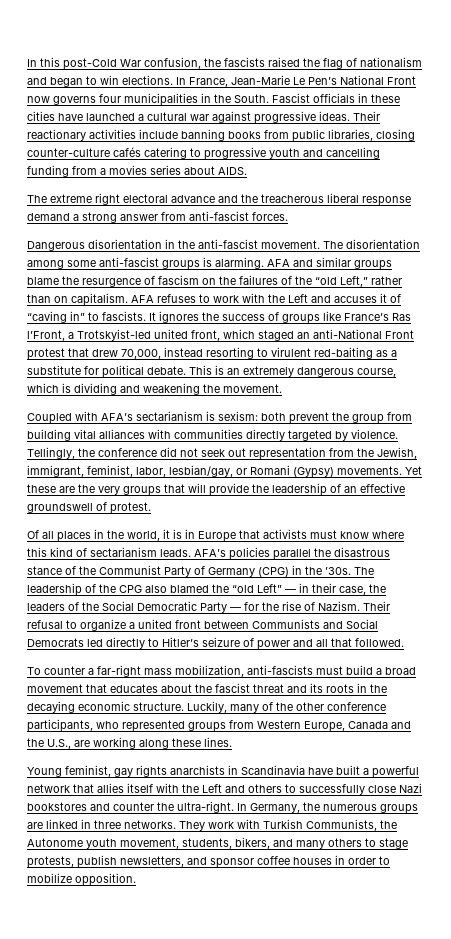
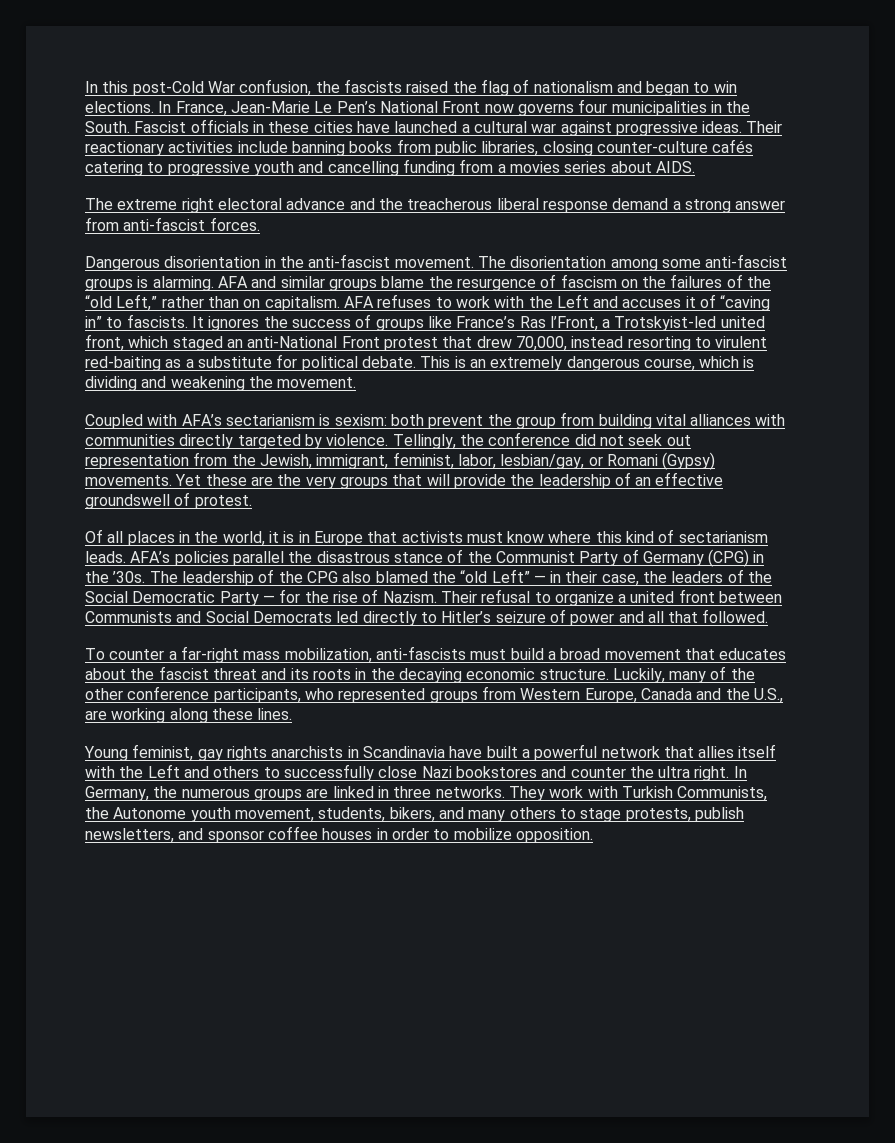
[177,801,234,813] ultra-right. -> [658,766,730,781] ultra right.

